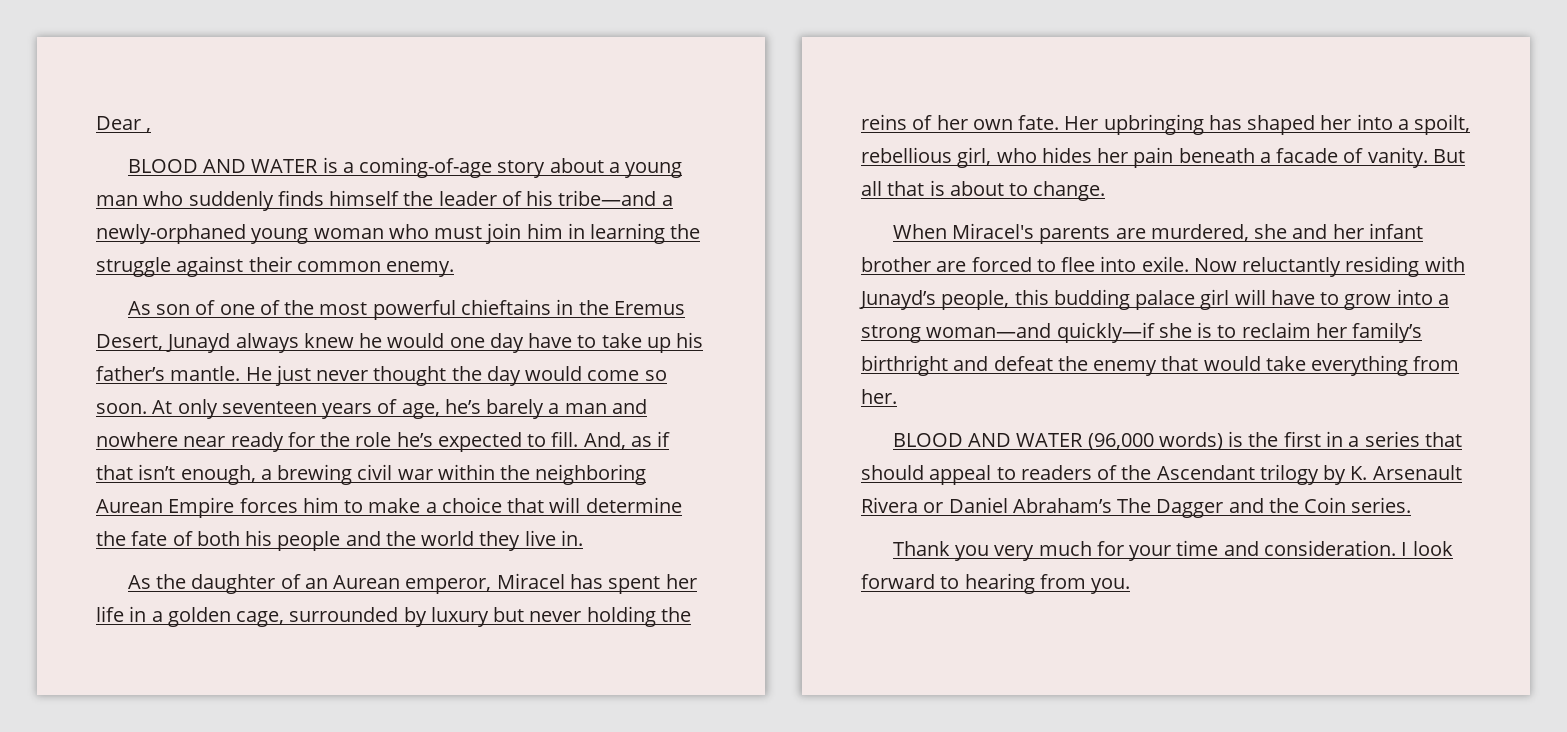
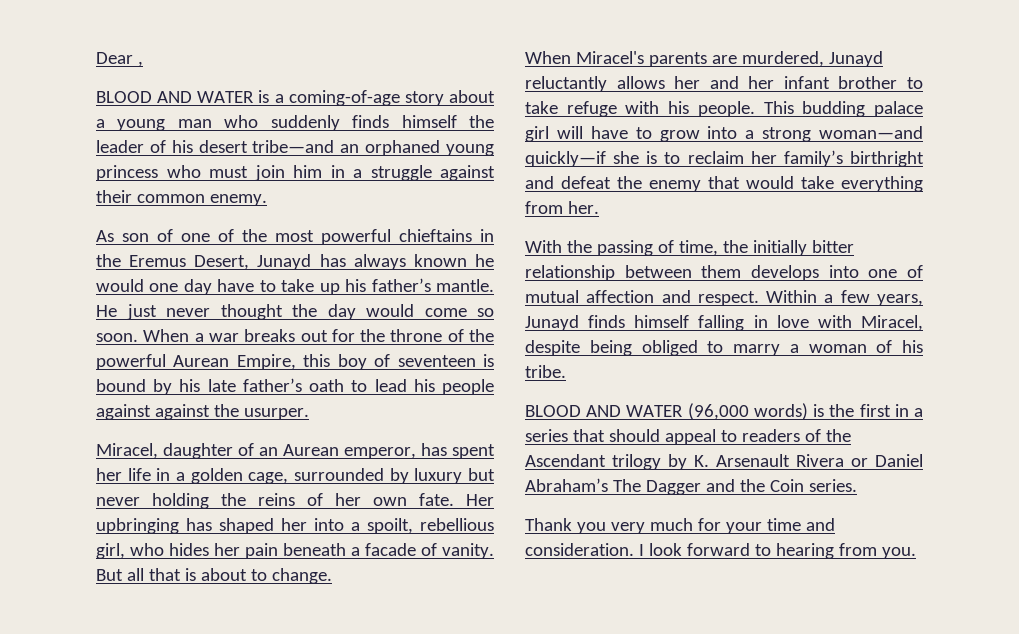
[558,190,673,206] [96,224,384,244] tribe—and a newly-orphaned young woman -> [198,140,494,156] [96,165,158,181] desert tribe—and an orphaned young princess
[590,223,701,244] learning the -> [353,169,362,178] a
[235,333,354,353] always knew -> [319,254,467,270] has always known
[152,399,647,419] [96,431,671,452] [96,464,647,485] [96,497,682,518] [96,530,583,551] [127,574,187,589] At only seventeen years of age, he’s barely a man and nowhere near ready for the role he’s expected to fill. And, as if that isn’t enough, a brewing civil war within the neighboring Aurean Empire forces him to make a choice that will determine the fate of both his people and the world they live in. // As the -> [143,329,495,342] [96,354,495,370] [96,378,495,395] [96,404,309,420] [96,443,158,459] When a war breaks out for the throne of the powerful Aurean Empire, this boy of seventeen is bound by his late father’s oath to lead his people against against the usurper. // Miracel,
[496,573,565,589] Miracel -> (416, 453) none
[1254,223,1424,239] [861,256,1465,277] [859,289,1049,310] she and her infant brother are forced to flee into exile. Now reluctantly residing with Junayd’s people, this -> [828,51,883,67] [525,76,923,92] [525,101,794,117] Junayd reluctantly allows her and her infant brother to take refuge with his people. This
(897, 396) none -> [525,240,854,256] [525,265,923,281] [525,290,923,306] [525,315,923,331] [525,340,923,356] [525,365,566,378] // With the passing of time, the initially bitter relationship between them develops into one of mutual affection and respect. Within a few years, Junayd finds himself falling in love with Miracel, despite being obliged to marry a woman of his tribe.

